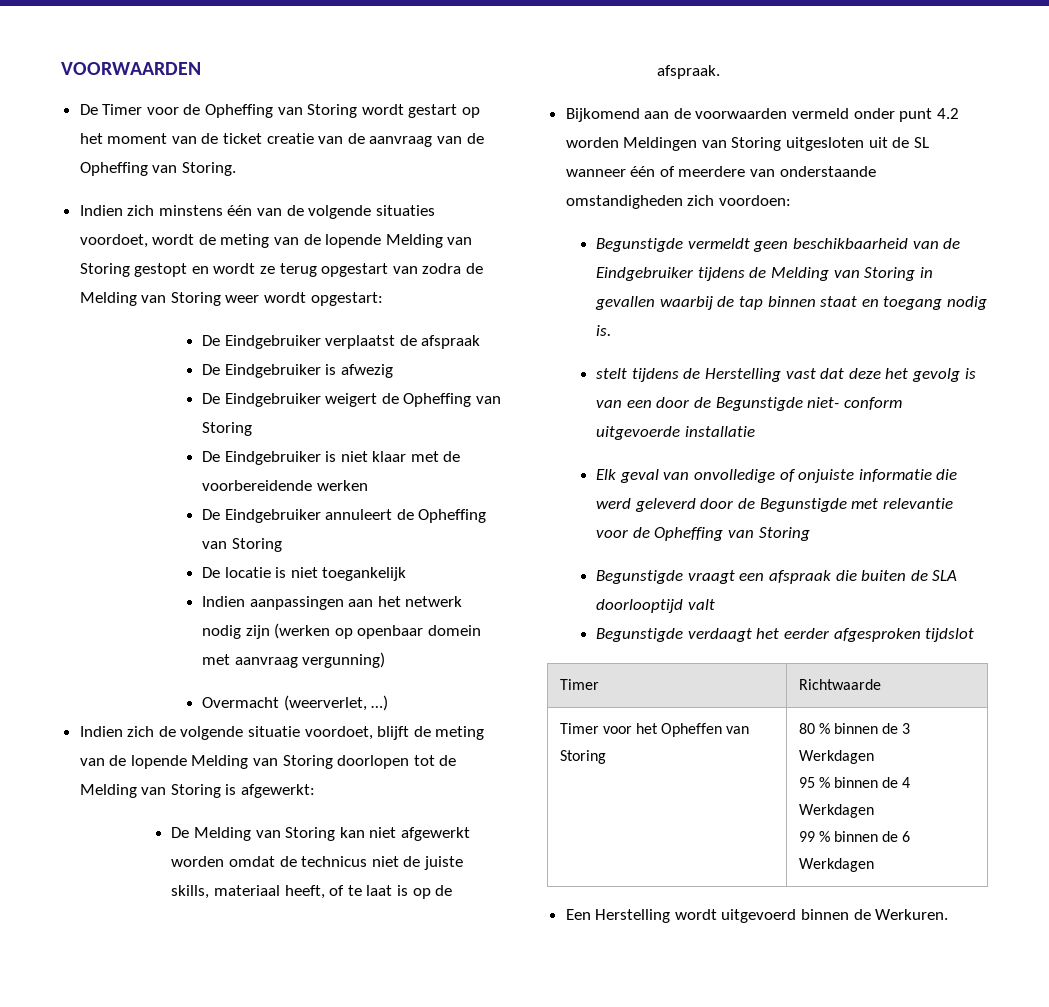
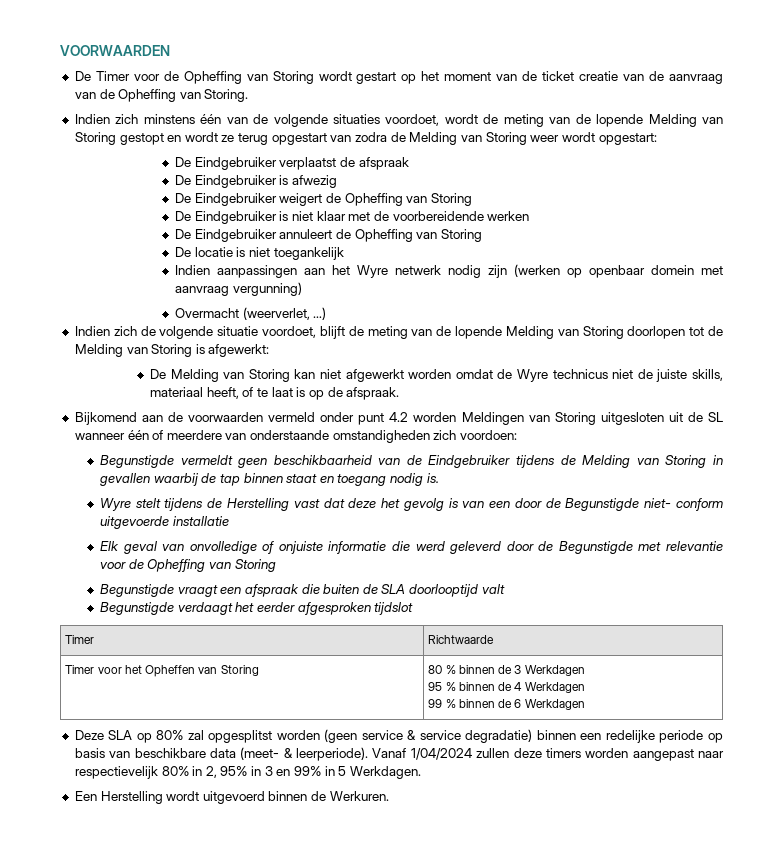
(401, 601) none -> [357,265,389,278] Wyre
(297, 861) none -> [517,369,549,382] Wyre
(612, 330) none -> [99,498,131,511] Wyre
(874, 865) none -> [74,729,723,743] [74,747,724,761] [74,766,421,779] // Deze SLA op 80% zal opgesplitst worden (geen service & service degradatie) binnen een redelijke periode op basis van beschikbare data (meet- & leerperiode). Vanaf 1/04/2024 zullen deze timers worden aangepast naar respectievelijk 80% in 2, 95% in 3 en 99% in 5 Werkdagen.

